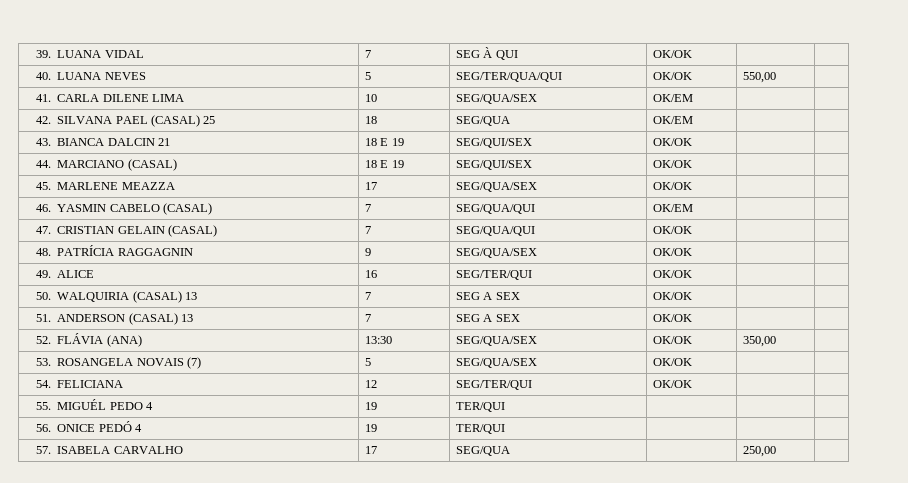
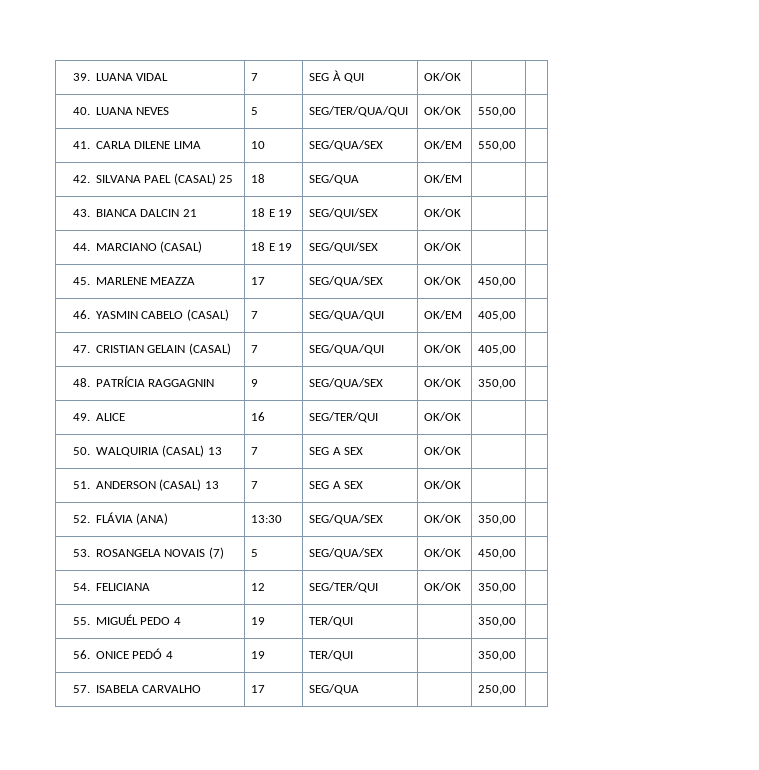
(694, 98) none -> [478,141,517,151] 550,00
(693, 186) none -> [478,277,517,287] 450,00
(694, 208) none -> [478,311,517,321] 405,00
(693, 230) none -> [478,345,517,355] 405,00
(693, 252) none -> [478,379,517,389] 350,00
(693, 362) none -> [478,549,517,559] 450,00
(693, 384) none -> [478,583,517,593] 350,00
(506, 407) none -> [478,617,517,627] 350,00
(506, 429) none -> [478,651,517,661] 350,00

